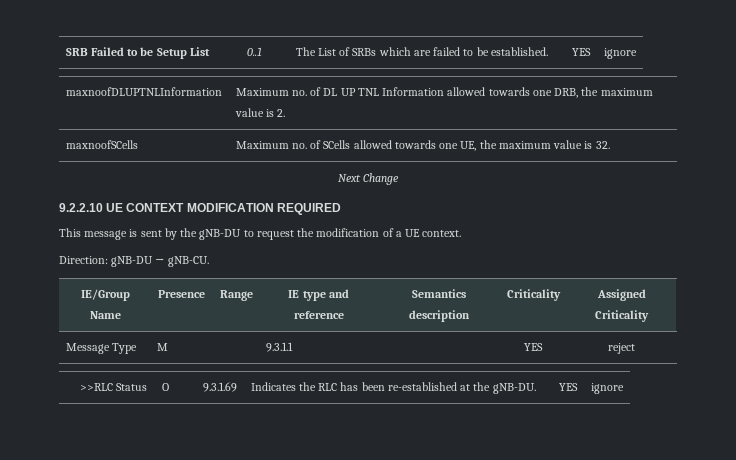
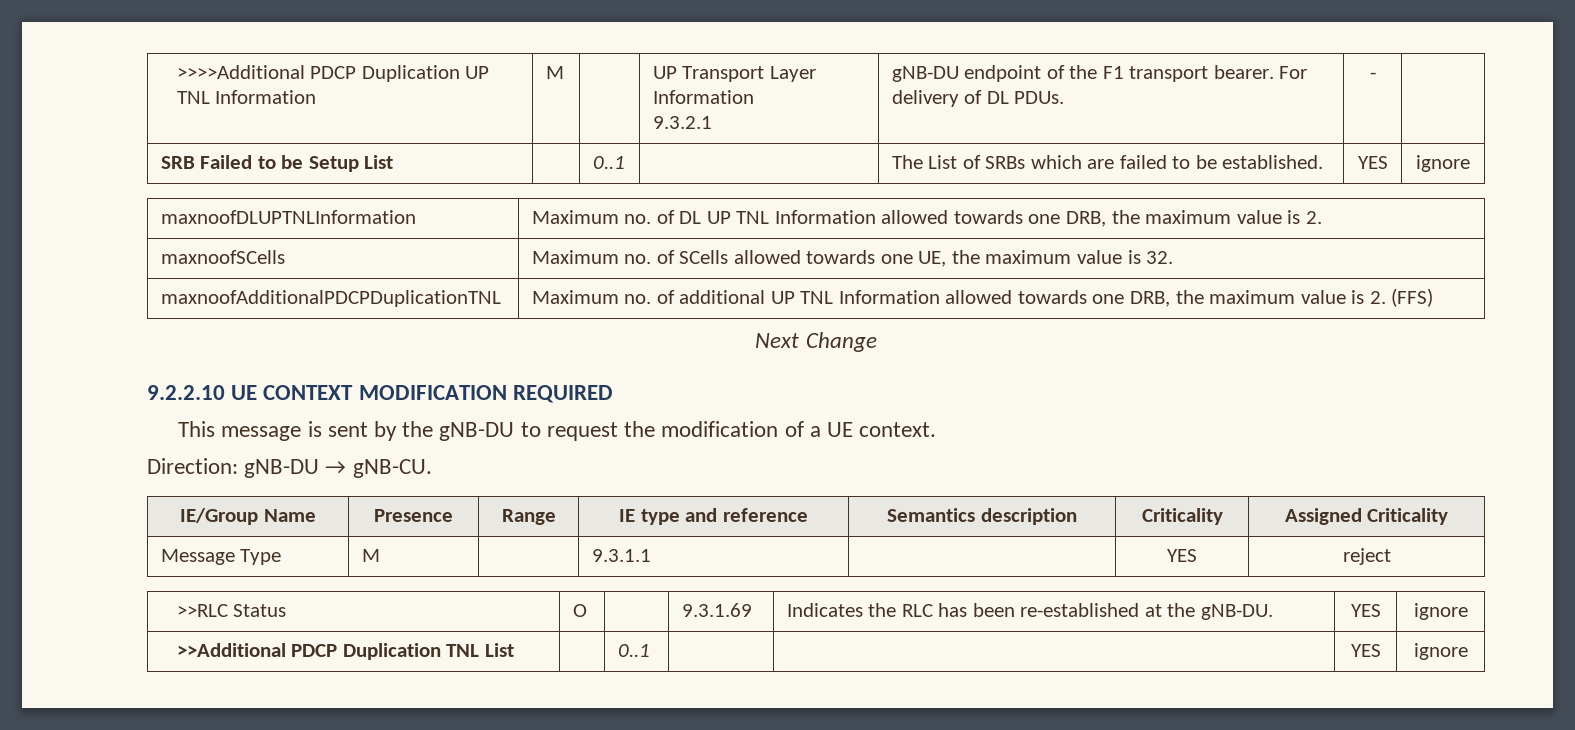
(65, 52) none -> [176,65,490,82] [176,90,317,104] [545,66,564,79] [652,66,816,82] [652,90,754,104] [652,116,712,129] [891,65,1308,82] [891,90,1065,107] [1369,72,1376,79] >>>>Additional PDCP Duplication UP TNL Information | M | | UP Transport Layer Information // 9.3.2.1 | gNB-DU endpoint of the F1 transport bearer. For delivery of DL PDUs. | - | //
(610, 145) none -> [160,290,501,307] [531,288,1434,307] // maxnoofAdditionalPDCPDuplicationTNL | Maximum no. of additional UP TNL Information allowed towards one DRB, the maximum value is 2. (FFS)
(624, 388) none -> [176,643,514,660] [617,644,650,657] [1350,644,1381,657] [1413,643,1468,660] // >>Additional PDCP Duplication TNL List | | 0..1 | | | YES | ignore

